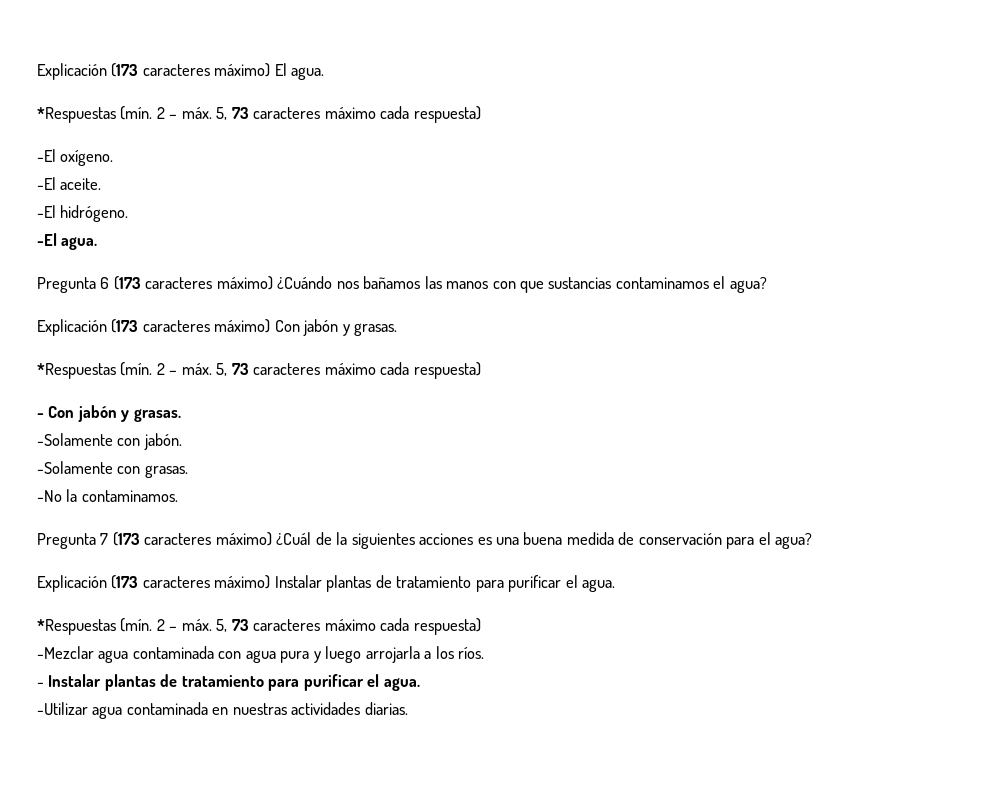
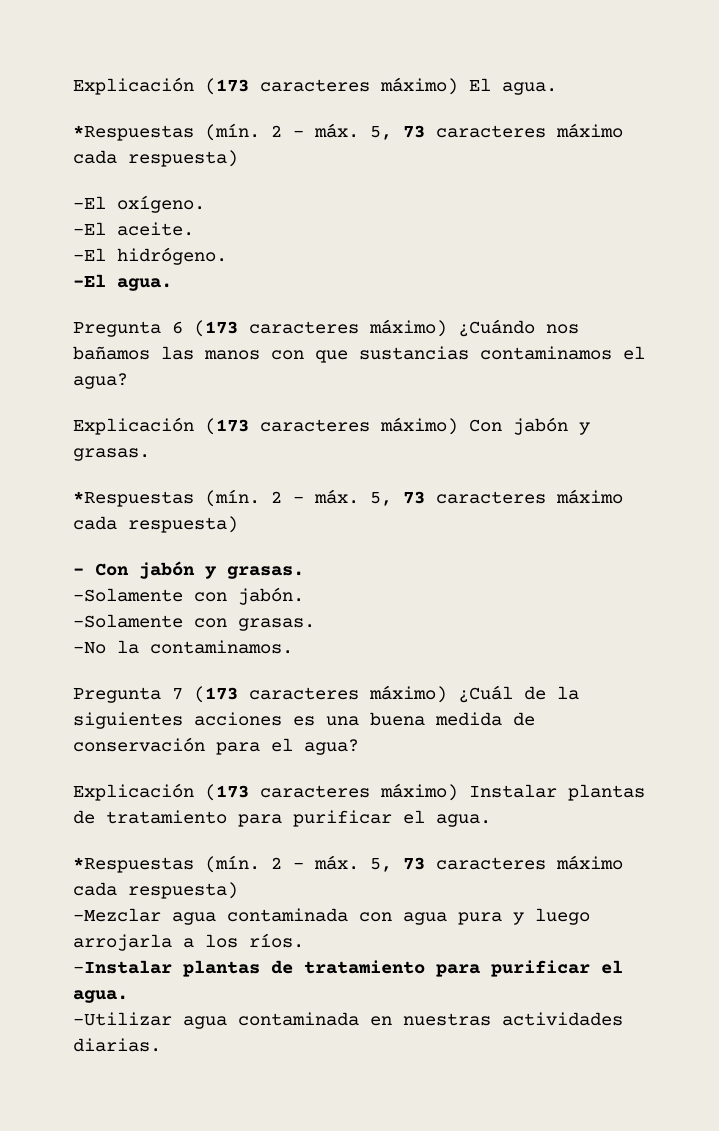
[37,674,102,687] - Instalar -> [73,960,172,974] -Instalar

